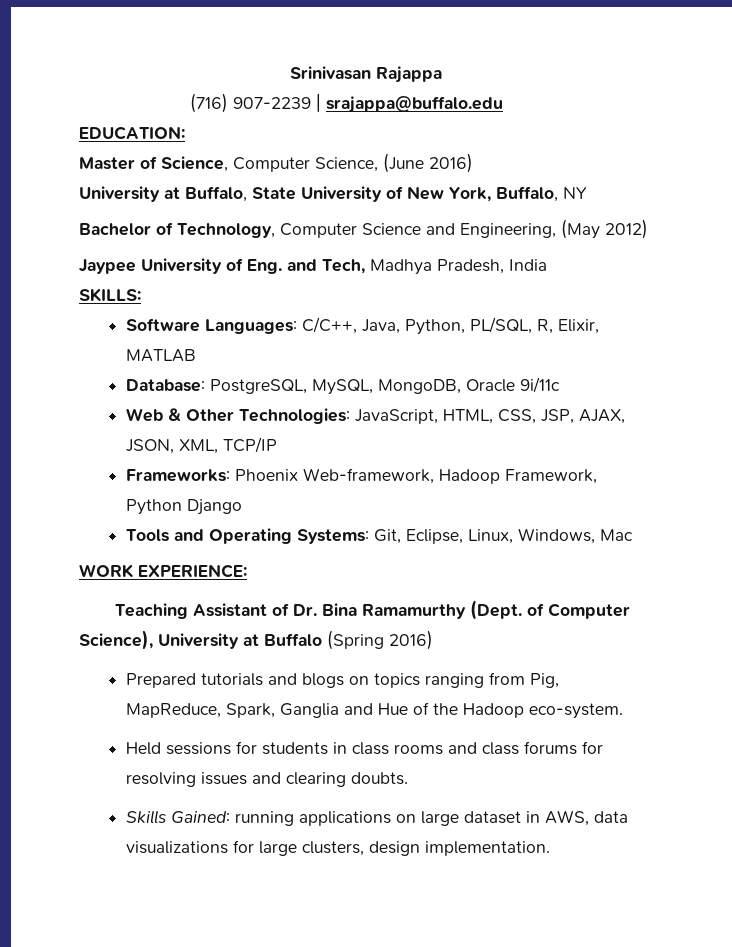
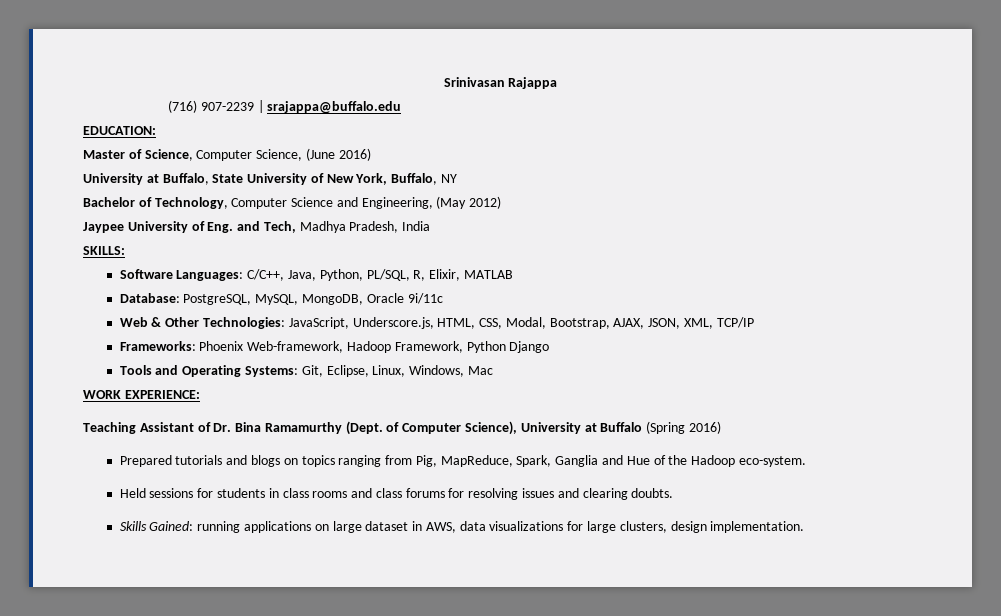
(439, 416) none -> [352,317,434,329] Underscore.js,
[541,409,575,424] JSP, -> [505,317,610,329] Modal, Bootstrap,

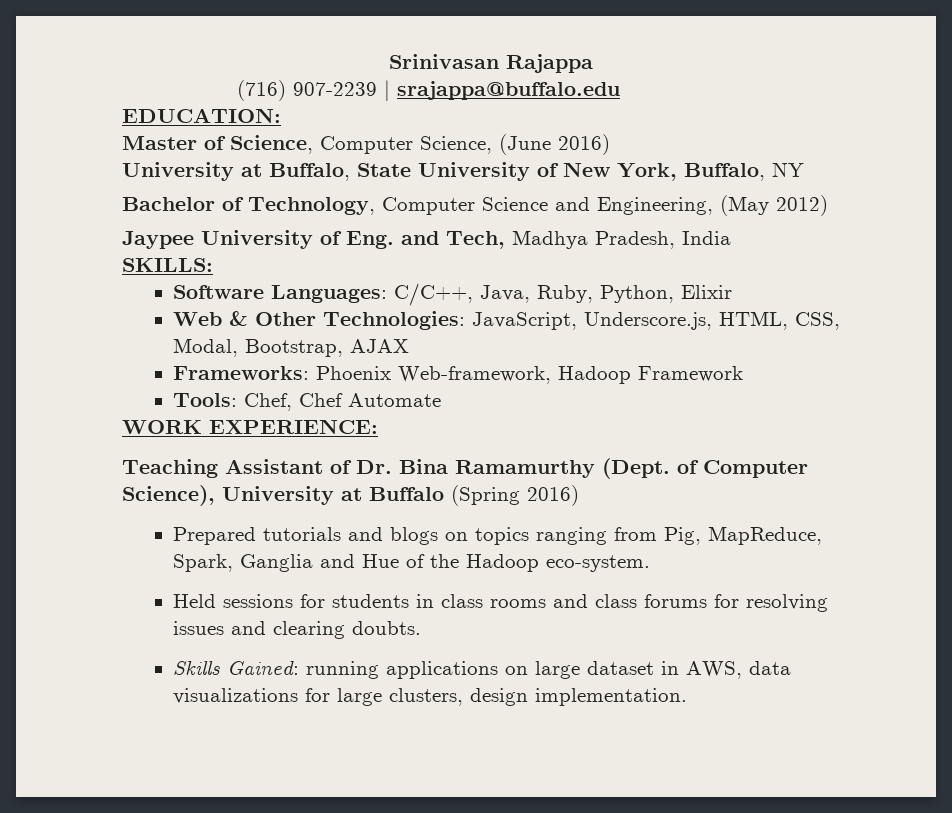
[319,269,513,281] [119,293,443,305] Python, PL/SQL, R, Elixir, MATLAB // Database: PostgreSQL, MySQL, MongoDB, Oracle 9i/11c -> [537,285,733,303] Ruby, Python, Elixir
[613,317,754,329] AJAX, JSON, XML, TCP/IP -> [350,339,410,353] AJAX
[394,341,550,353] [119,365,493,377] Framework, Python Django // Tools and Operating Systems: Git, Eclipse, Linux, Windows, Mac -> [638,366,744,382] [173,393,442,411] Framework // Tools: Chef, Chef Automate

